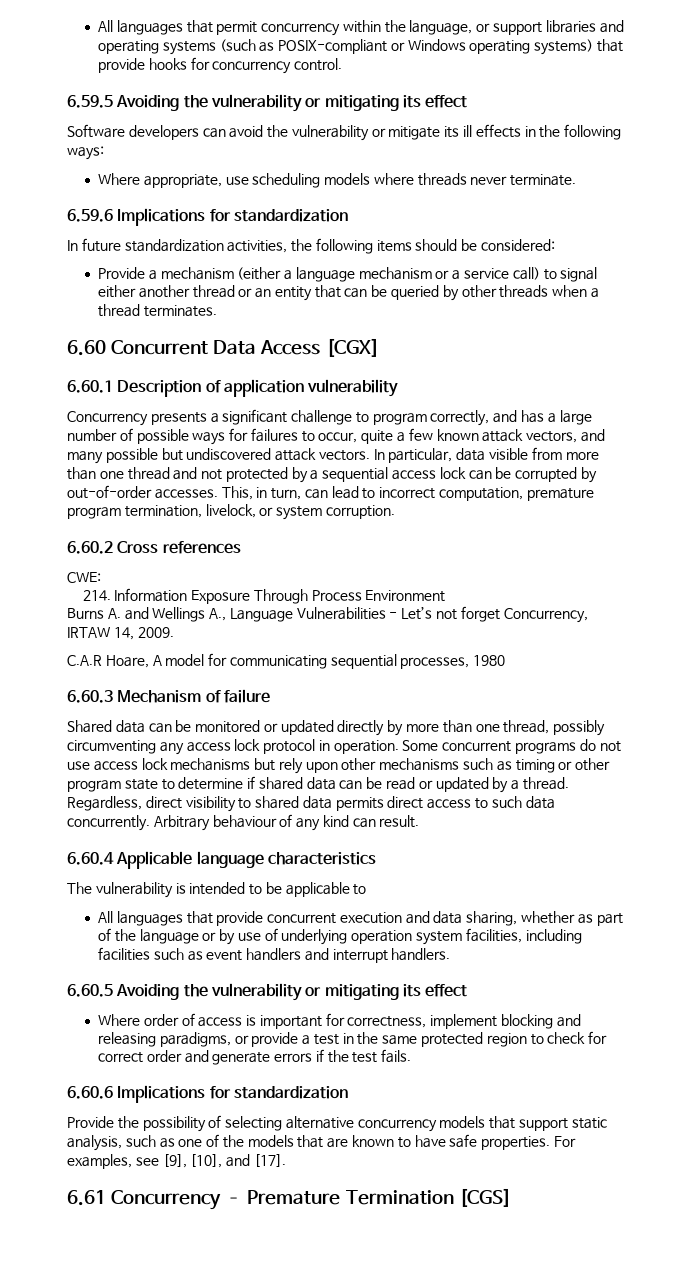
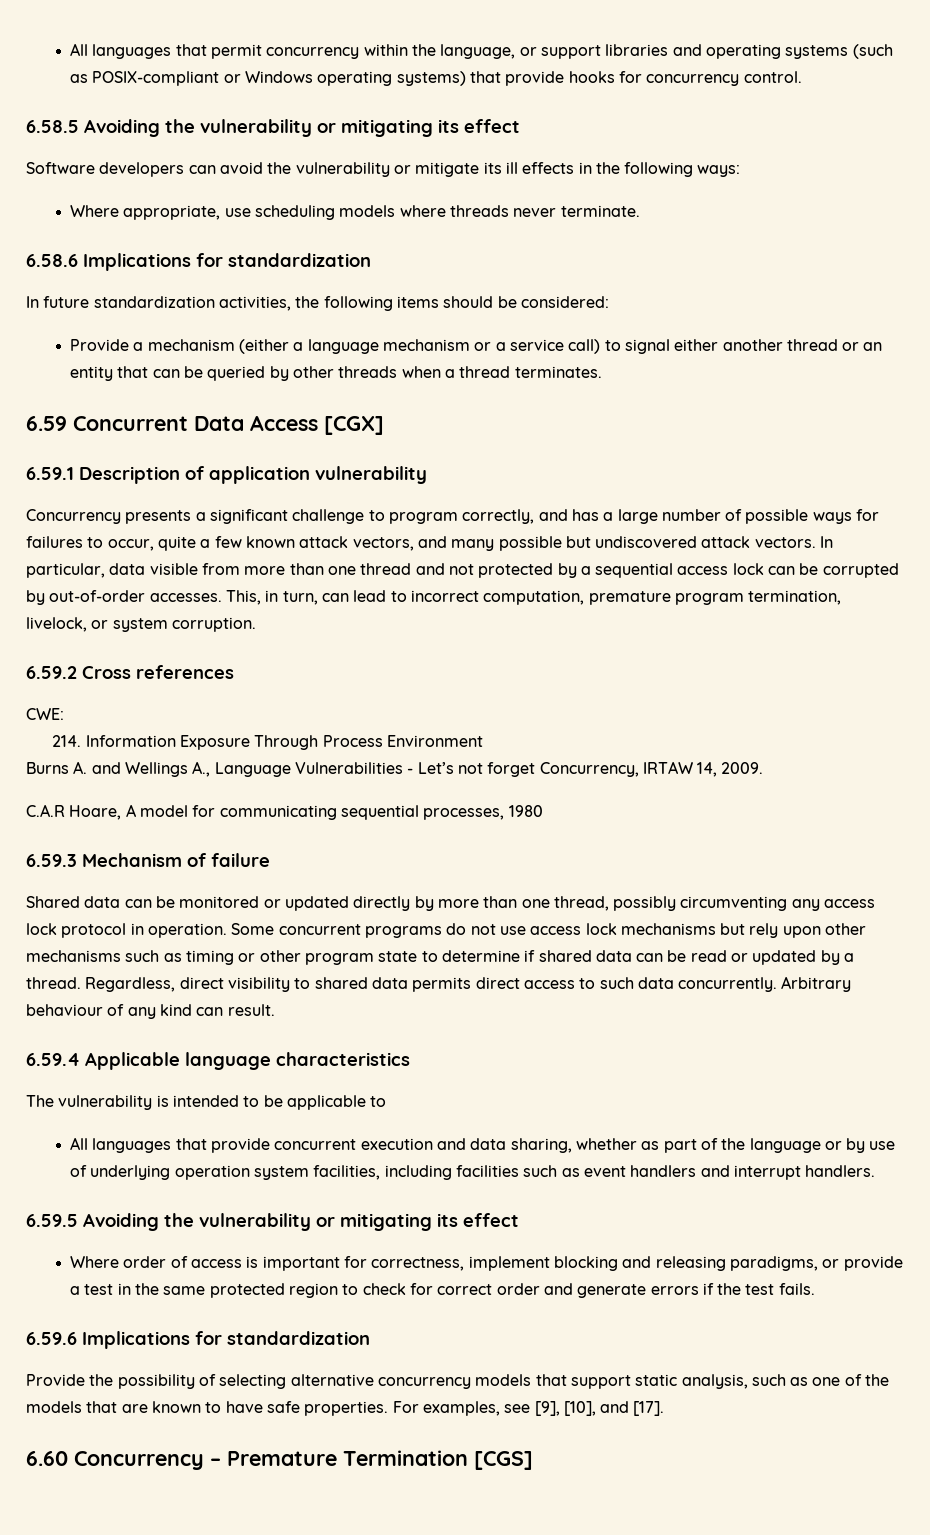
[67,95,113,108] 6.59.5 -> [26,120,79,133] 6.58.5
[67,209,113,222] 6.59.6 -> [26,254,78,267] 6.58.6
[67,340,106,356] 6.60 -> [26,416,67,431] 6.59
[67,380,113,393] 6.60.1 -> [26,467,74,480] 6.59.1
[67,541,113,554] 6.60.2 -> [26,666,77,679] 6.59.2
[67,690,113,703] 6.60.3 -> [26,854,77,867] 6.59.3
[67,852,114,865] 6.60.4 -> [26,1053,80,1066] 6.59.4
[67,984,113,997] 6.60.5 -> [26,1214,78,1227] 6.59.5
[67,1086,113,1099] 6.60.6 -> [26,1332,77,1345] 6.59.6
[67,1190,106,1206] 6.61 -> [26,1451,68,1466] 6.60

